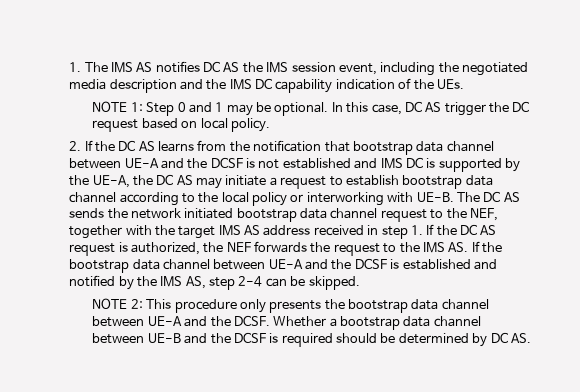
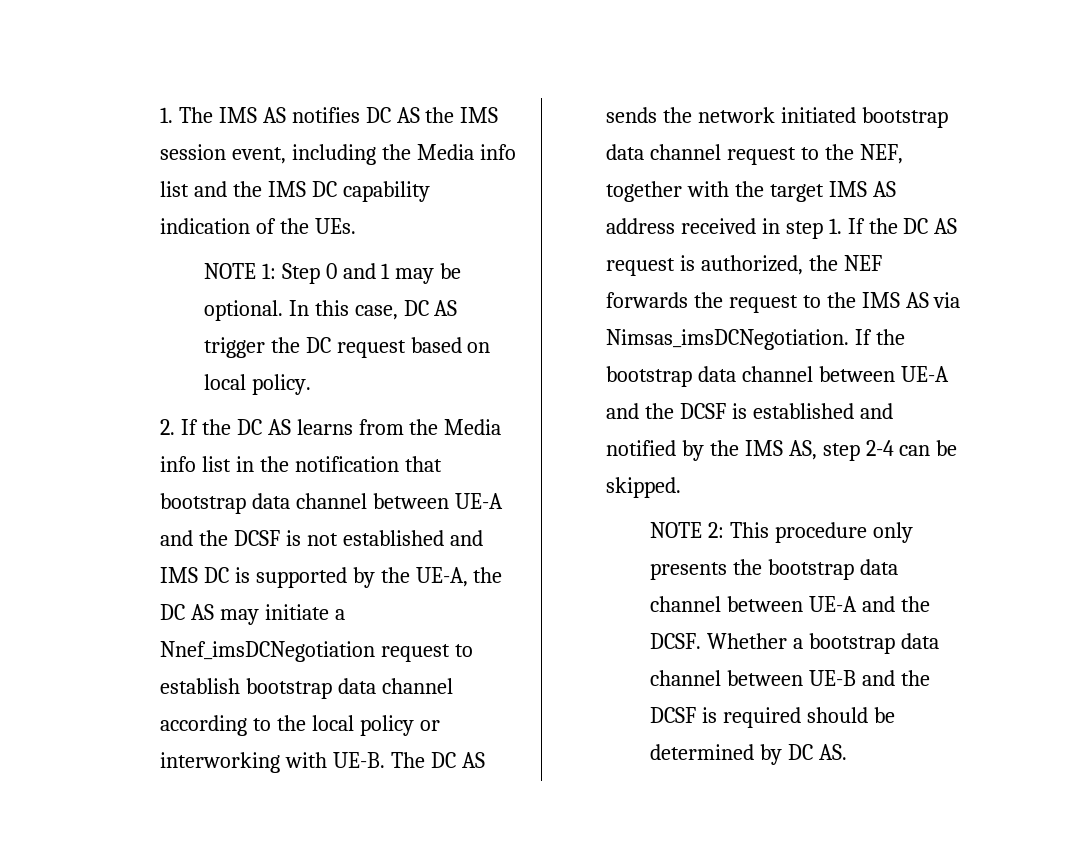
[462,62,529,76] [69,79,177,93] negotiated media description -> [416,144,516,160] [159,181,189,197] Media info list
(250, 146) none -> [444,419,502,435] [159,456,289,472] Media info list in the
(277, 181) none -> [159,641,375,662] Nnef_imsDCNegotiation
[448,242,469,252] AS. -> [905,292,961,308] [605,329,849,350] AS via Nimsas_imsDCNegotiation.

